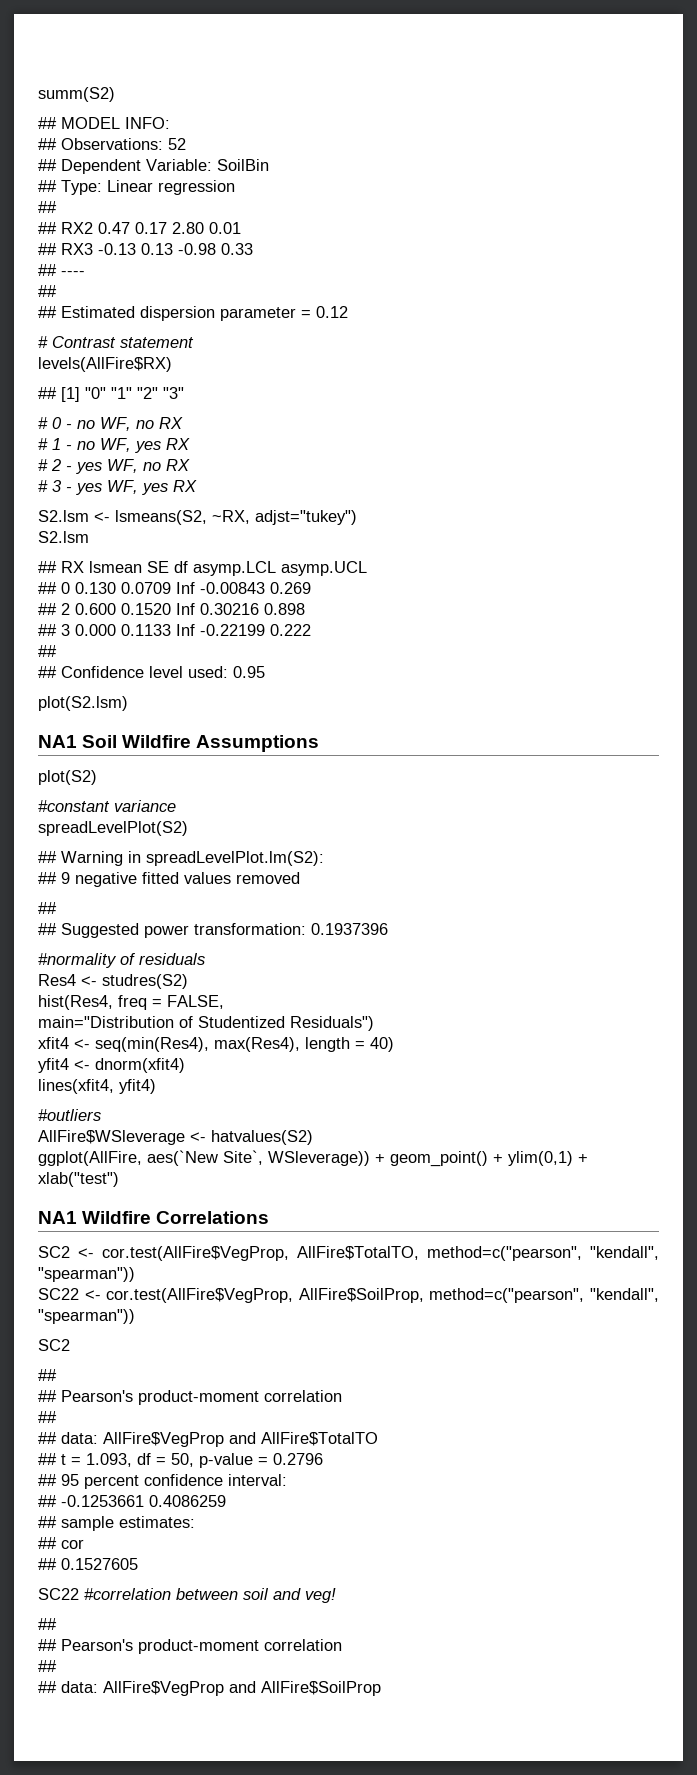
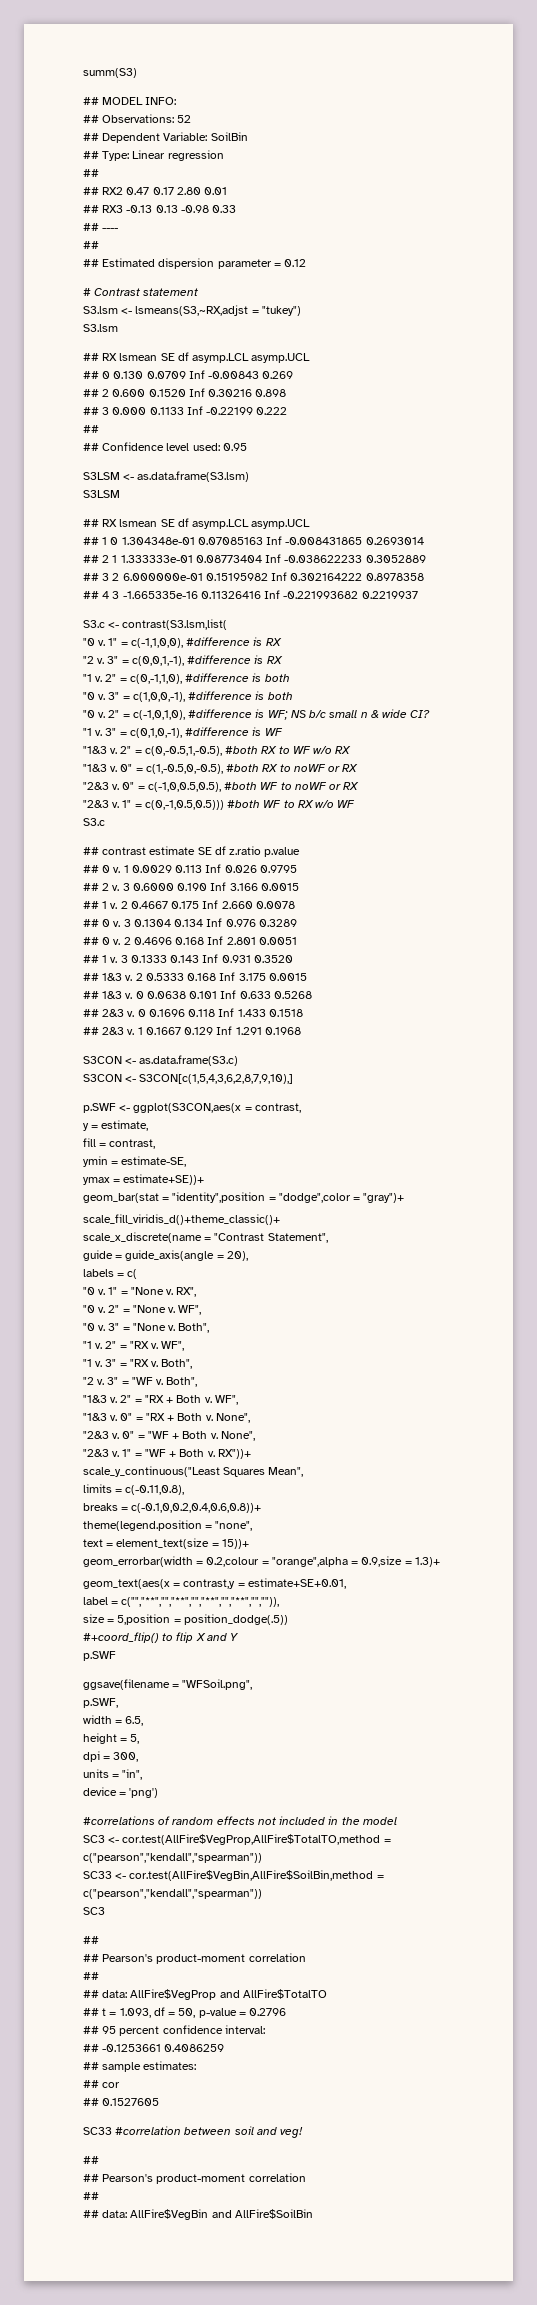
[38,87,115,102] summ(S2) -> [83,68,137,78] summ(S3)
[38,357,172,372] [38,387,184,402] [38,417,183,431] [38,438,190,453] [38,459,190,474] [38,480,197,495] [38,510,357,525] [38,531,89,543] levels(AllFire$RX) // ## [1] "0" "1" "2" "3" // # 0 - no WF, no RX // # 1 - no WF, yes RX // # 2 - yes WF, no RX // # 3 - yes WF, yes RX // S2.lsm <- lsmeans(S2, ~RX, adjst="tukey") // S2.lsm -> [83,305,301,316] [83,324,118,332] S3.lsm <- lsmeans(S3,~RX,adjst = "tukey") // S3.lsm
[38,696,128,711] [38,735,320,752] [38,770,97,785] [38,800,176,812] [38,821,188,836] [38,851,324,866] [38,872,300,887] [38,902,57,914] [38,923,388,938] [38,953,205,968] [38,974,188,989] [38,995,224,1010] [38,1016,374,1031] [38,1037,394,1052] [38,1058,185,1073] [38,1079,156,1094] [38,1109,101,1121] [38,1130,313,1145] [38,1150,588,1167] [38,1172,119,1187] [38,1211,270,1224] [38,1246,659,1261] [38,1267,135,1282] [38,1288,660,1303] [38,1309,135,1324] [38,1339,70,1351] plot(S2.lsm) // NA1 Soil Wildfire Assumptions // plot(S2) // #constant variance // spreadLevelPlot(S2) // ## Warning in spreadLevelPlot.lm(S2): // ## 9 negative fitted values removed // ## // ## Suggested power transformation: 0.1937396 // #normality of residuals // Res4 <- studres(S2) // hist(Res4, freq = FALSE, // main="Distribution of Studentized Residuals") // xfit4 <- seq(min(Res4), max(Res4), length = 40) // yfit4 <- dnorm(xfit4) // lines(xfit4, yfit4) // #outliers // AllFire$WSleverage <- hatvalues(S2) // ggplot(AllFire, aes(`New Site`, WSleverage)) + geom_point() + ylim(0,1) + xlab("test") // NA1 Wildfire Correlations // SC2 <- cor.test(AllFire$VegProp, AllFire$TotalTO, method=c("pearson", "kendall", "spearman")) // SC22 <- cor.test(AllFire$VegProp, AllFire$SoilProp, method=c("pearson", "kendall", "spearman")) // SC2 -> [83,471,250,482] [83,490,120,498] [83,518,311,529] [83,536,424,545] [83,554,426,563] [83,572,424,581] [83,590,418,599] [83,619,228,630] [83,637,282,648] [83,655,283,666] [83,673,290,684] [83,691,293,702] [83,709,431,720] [83,727,283,738] [83,746,352,756] [83,764,359,774] [83,782,360,792] [83,800,356,810] [83,818,105,826] [83,846,301,857] [83,864,297,873] [83,882,299,891] [83,900,295,909] [83,918,297,927] [83,936,297,945] [83,954,293,963] [83,972,307,981] [83,990,312,999] [83,1008,303,1017] [83,1026,301,1035] [83,1055,239,1066] [83,1074,294,1084] [83,1103,301,1113] [83,1120,149,1131] [83,1138,156,1149] [83,1156,187,1167] [83,1174,205,1185] [83,1192,405,1203] [83,1214,280,1225] [83,1232,328,1243] [83,1250,248,1261] [83,1269,138,1279] [83,1287,197,1297] [83,1305,202,1315] [83,1323,210,1333] [83,1341,185,1351] [83,1359,193,1369] [83,1377,198,1387] [83,1395,238,1405] [83,1413,250,1423] [83,1431,255,1441] [83,1449,251,1459] [83,1466,304,1477] [83,1484,185,1495] [83,1503,262,1513] [83,1520,253,1531] [83,1538,249,1549] [83,1556,440,1567] [83,1578,346,1589] [83,1597,280,1607] [83,1614,288,1625] [83,1632,240,1643] [83,1651,116,1661] [83,1679,253,1690] [83,1698,118,1708] [83,1715,144,1726] [83,1733,140,1744] [83,1751,139,1762] [83,1769,143,1780] [83,1787,159,1798] [83,1816,397,1825] [83,1834,391,1845] [83,1853,262,1863] [83,1870,384,1881] [83,1889,262,1899] [83,1907,105,1915] S3LSM <- as.data.frame(S3.lsm) // S3LSM // ## RX lsmean SE df asymp.LCL asymp.UCL // ## 1 0 1.304348e-01 0.07085163 Inf -0.008431865 0.2693014 // ## 2 1 1.333333e-01 0.08773404 Inf -0.038622233 0.3052889 // ## 3 2 6.000000e-01 0.15195982 Inf 0.302164222 0.8978358 // ## 4 3 -1.665335e-16 0.11326416 Inf -0.221993682 0.2219937 // S3.c <- contrast(S3.lsm,list( // "0 v. 1" = c(-1,1,0,0), #difference is RX // "2 v. 3" = c(0,0,1,-1), #difference is RX // "1 v. 2" = c(0,-1,1,0), #difference is both // "0 v. 3" = c(1,0,0,-1), #difference is both // "0 v. 2" = c(-1,0,1,0), #difference is WF; NS b/c small n & wide CI? // "1 v. 3" = c(0,1,0,-1), #difference is WF // "1&3 v. 2" = c(0,-0.5,1,-0.5), #both RX to WF w/o RX // "1&3 v. 0" = c(1,-0.5,0,-0.5), #both RX to noWF or RX // "2&3 v. 0" = c(-1,0,0.5,0.5), #both WF to noWF or RX // "2&3 v. 1" = c(0,-1,0.5,0.5))) #both WF to RX w/o WF // S3.c // ## contrast estimate SE df z.ratio p.value // ## 0 v. 1 0.0029 0.113 Inf 0.026 0.9795 // ## 2 v. 3 0.6000 0.190 Inf 3.166 0.0015 // ## 1 v. 2 0.4667 0.175 Inf 2.660 0.0078 // ## 0 v. 3 0.1304 0.134 Inf 0.976 0.3289 // ## 0 v. 2 0.4696 0.168 Inf 2.801 0.0051 // ## 1 v. 3 0.1333 0.143 Inf 0.931 0.3520 // ## 1&3 v. 2 0.5333 0.168 Inf 3.175 0.0015 // ## 1&3 v. 0 0.0638 0.101 Inf 0.633 0.5268 // ## 2&3 v. 0 0.1696 0.118 Inf 1.433 0.1518 // ## 2&3 v. 1 0.1667 0.129 Inf 1.291 0.1968 // S3CON <- as.data.frame(S3.c) // S3CON <- S3CON[c(1,5,4,3,6,2,8,7,9,10),] // p.SWF <- ggplot(S3CON,aes(x = contrast, // y = estimate, // fill = contrast, // ymin = estimate-SE, // ymax = estimate+SE))+ // geom_bar(stat = "identity",position = "dodge",color = "gray")+ // scale_fill_viridis_d()+theme_classic()+ // scale_x_discrete(name = "Contrast Statement", // guide = guide_axis(angle = 20), // labels = c( // "0 v. 1" = "None v. RX", // "0 v. 2" = "None v. WF", // "0 v. 3" = "None v. Both", // "1 v. 2" = "RX v. WF", // "1 v. 3" = "RX v. Both", // "2 v. 3" = "WF v. Both", // "1&3 v. 2" = "RX + Both v. WF", // "1&3 v. 0" = "RX + Both v. None", // "2&3 v. 0" = "WF + Both v. None", // "2&3 v. 1" = "WF + Both v. RX"))+ // scale_y_continuous("Least Squares Mean", // limits = c(-0.11,0.8), // breaks = c(-0.1,0,0.2,0.4,0.6,0.8))+ // theme(legend.position = "none", // text = element_text(size = 15))+ // geom_errorbar(width = 0.2,colour = "orange",alpha = 0.9,size = 1.3)+ // geom_text(aes(x = contrast,y = estimate+SE+0.01, // label = c("","**","","**","","**","","**","","")), // size = 5,position = position_dodge(.5)) // #+coord_flip() to flip X and Y // p.SWF // ggsave(filename = "WFSoil.png", // p.SWF, // width = 6.5, // height = 5, // dpi = 300, // units = "in", // device = 'png') // #correlations of random effects not included in the model // SC3 <- cor.test(AllFire$VegProp,AllFire$TotalTO,method = c("pearson","kendall","spearman")) // SC33 <- cor.test(AllFire$VegBin,AllFire$SoilBin,method = c("pearson","kendall","spearman")) // SC3
[38,1588,79,1600] SC22 -> [83,2127,112,2135] SC33
[103,1681,381,1696] AllFire$VegProp and AllFire$SoilProp -> [130,2209,313,2220] AllFire$VegBin and AllFire$SoilBin

